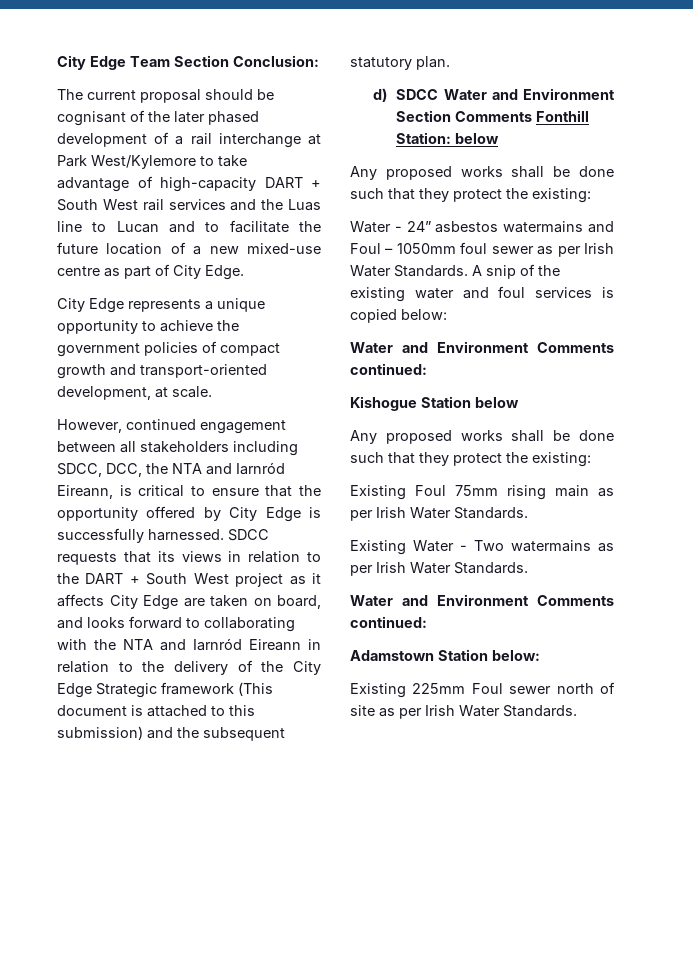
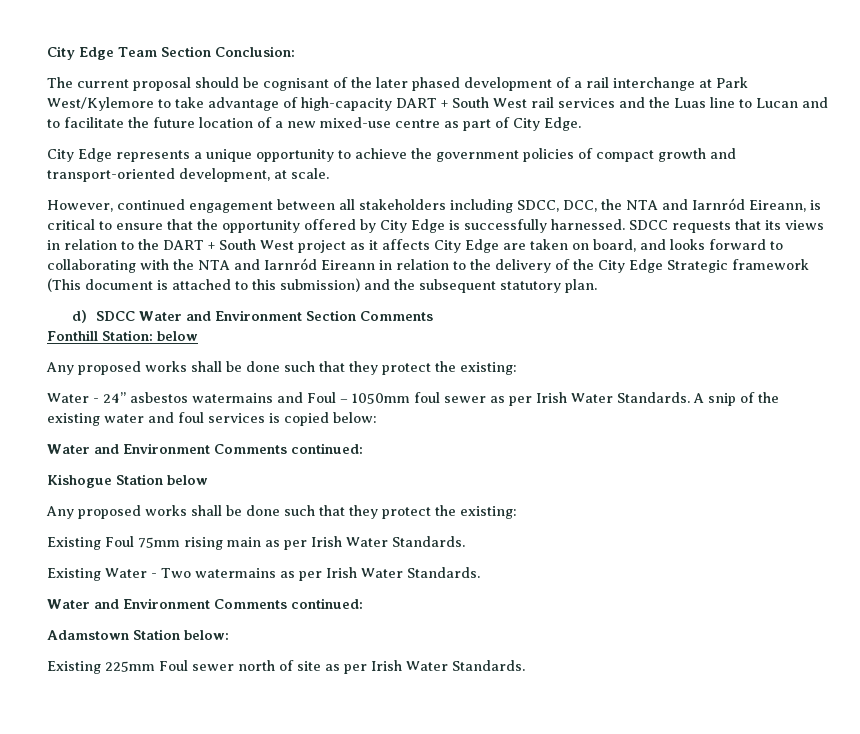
(533, 116) none -> (434, 316) //

